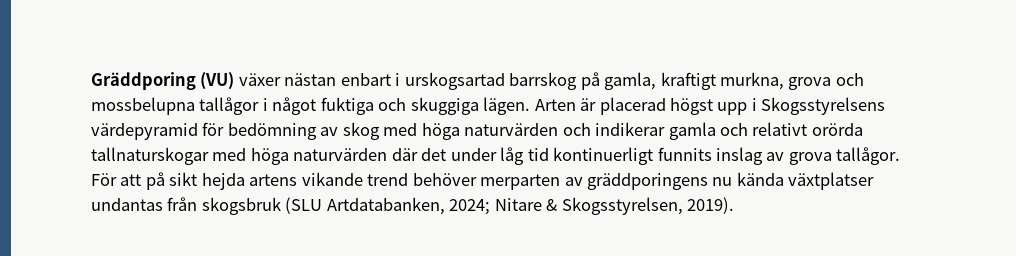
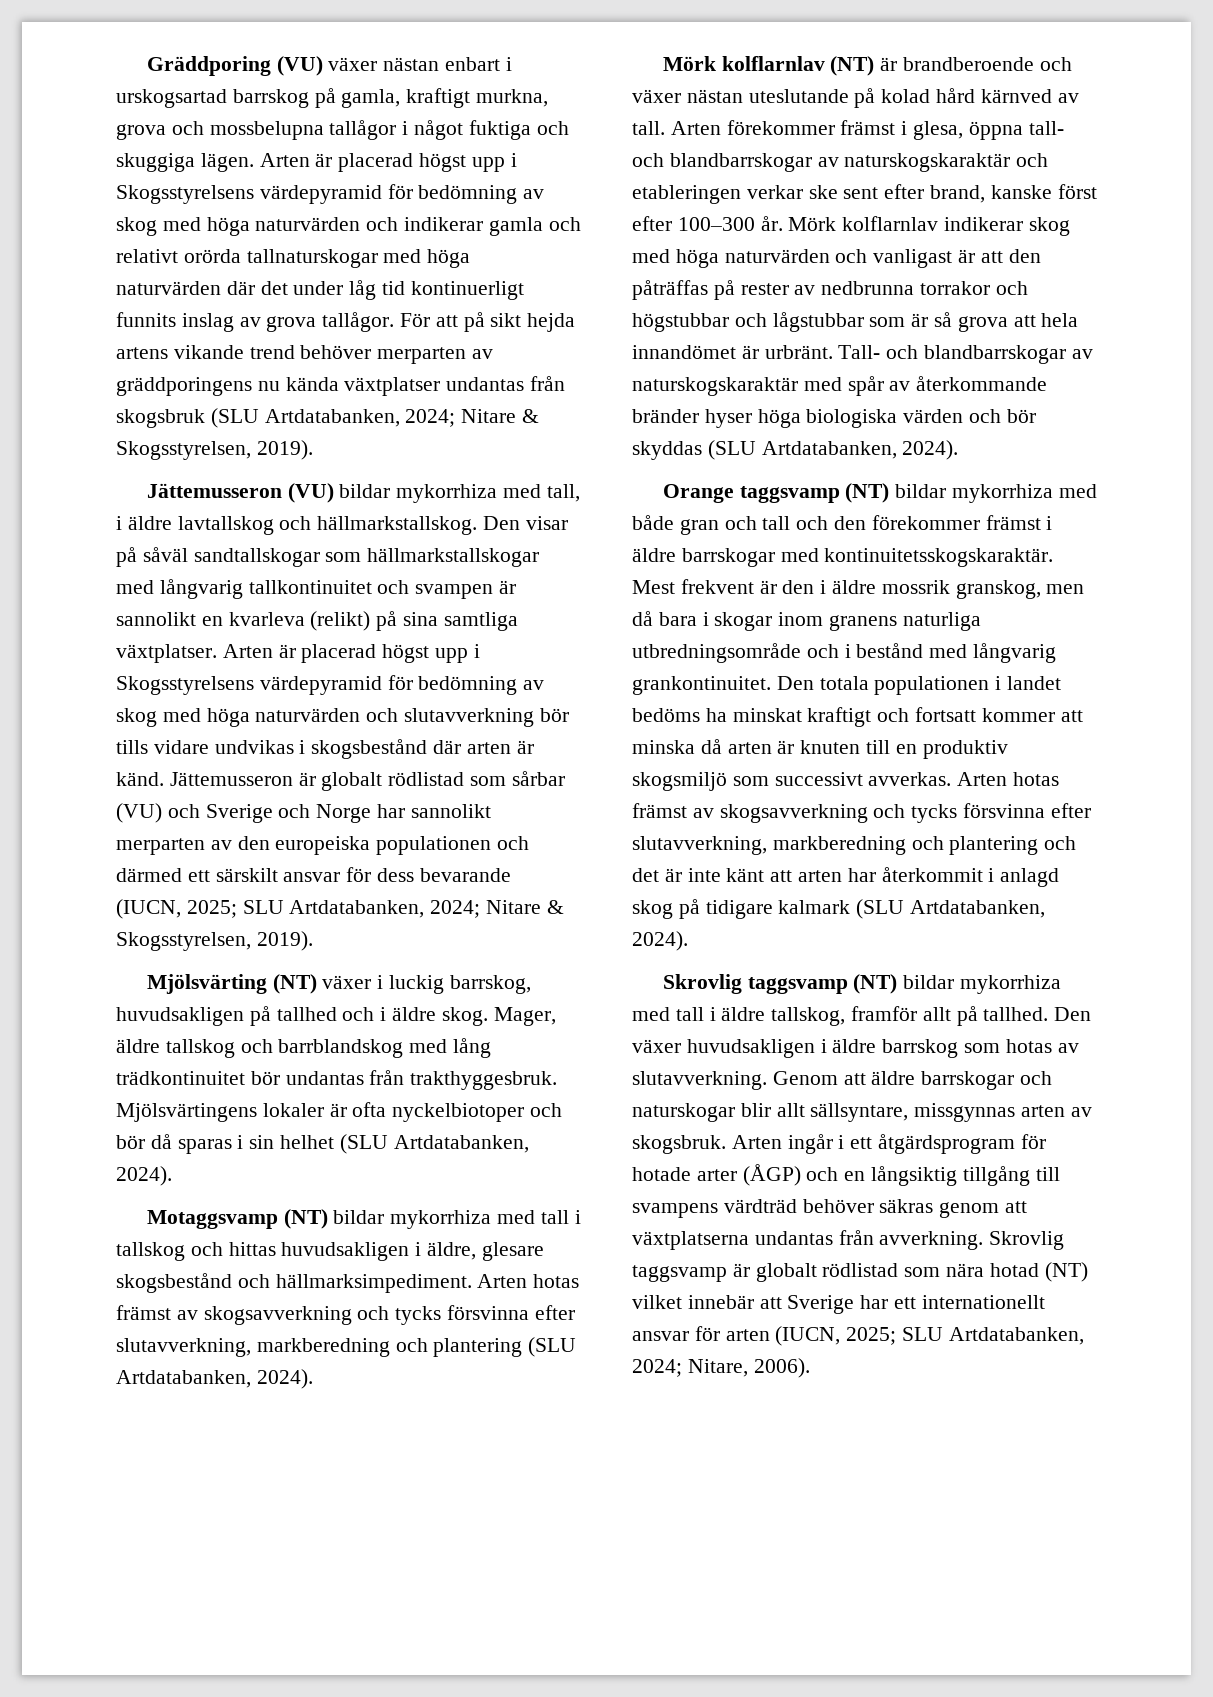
(735, 205) none -> [146,483,580,503] [116,516,568,535] [116,547,540,567] [116,579,517,599] [116,611,518,631] [116,644,480,663] [116,675,545,695] [116,708,569,727] [116,739,534,759] [116,771,565,791] [116,803,491,823] [116,836,530,855] [116,867,511,882] [116,899,564,919] [116,931,313,951] [146,974,531,994] [116,1006,556,1026] [116,1038,492,1058] [116,1070,558,1090] [116,1102,563,1122] [116,1134,529,1154] [116,1166,172,1186] [146,1209,581,1229] [116,1242,544,1261] [116,1273,580,1293] [116,1305,575,1325] [116,1337,577,1357] [116,1369,313,1389] [662,56,1072,76] [632,88,1079,108] [632,120,1064,140] [632,153,1049,172] [632,184,1097,204] [632,216,1070,236] [632,249,1041,268] [632,280,1028,300] [632,312,1079,332] [632,345,1093,364] [632,376,1048,396] [632,409,1036,428] [632,440,959,460] [662,483,1097,503] [632,515,1053,535] [632,548,1054,567] [632,579,1085,599] [632,611,981,631] [632,643,1057,663] [632,676,1062,695] [632,707,1083,727] [632,739,1008,759] [632,772,1060,791] [632,803,1091,823] [632,836,1077,855] [632,867,1060,887] [632,899,1046,919] [632,931,688,951] [662,974,1062,994] [632,1006,1092,1026] [632,1039,1079,1058] [632,1071,1053,1090] [632,1103,1092,1122] [632,1134,1046,1154] [632,1164,1060,1186] [632,1199,1028,1218] [632,1230,1065,1250] [632,1262,1088,1282] [632,1295,1045,1314] [632,1326,1084,1346] [632,1358,810,1378] // Jättemusseron (VU) bildar mykorrhiza med tall, i äldre lavtallskog och hällmarkstallskog. Den visar på såväl sandtallskogar som hällmarkstallskogar med långvarig tallkontinuitet och svampen är sannolikt en kvarleva (relikt) på sina samtliga växtplatser. Arten är placerad högst upp i Skogsstyrelsens värdepyramid för bedömning av skog med höga naturvärden och slutavverkning bör tills vidare undvikas i skogsbestånd där arten är känd. Jättemusseron är globalt rödlistad som sårbar (VU) och Sverige och Norge har sannolikt merparten av den europeiska populationen och därmed ett särskilt ansvar för dess bevarande (IUCN, 2025; SLU Artdatabanken, 2024; Nitare & Skogsstyrelsen, 2019). // Mjölsvärting (NT) växer i luckig barrskog, huvudsakligen på tallhed och i äldre skog. Mager, äldre tallskog och barrblandskog med lång trädkontinuitet bör undantas från trakthyggesbruk. Mjölsvärtingens lokaler är ofta nyckelbiotoper och bör då sparas i sin helhet (SLU Artdatabanken, 2024). // Motaggsvamp (NT) bildar mykorrhiza med tall i tallskog och hittas huvudsakligen i äldre, glesare skogsbestånd och hällmarksimpediment. Arten hotas främst av skogsavverkning och tycks försvinna efter slutavverkning, markberedning och plantering (SLU Artdatabanken, 2024). // Mörk kolflarnlav (NT) är brandberoende och växer nästan uteslutande på kolad hård kärnved av tall. Arten förekommer främst i glesa, öppna tall- och blandbarrskogar av naturskogskaraktär och etableringen verkar ske sent efter brand, kanske först efter 100–300 år. Mörk kolflarnlav indikerar skog med höga naturvärden och vanligast är att den påträffas på rester av nedbrunna torrakor och högstubbar och lågstubbar som är så grova att hela innandömet är urbränt. Tall- och blandbarrskogar av naturskogskaraktär med spår av återkommande bränder hyser höga biologiska värden och bör skyddas (SLU Artdatabanken, 2024). // Orange taggsvamp (NT) bildar mykorrhiza med både gran och tall och den förekommer främst i äldre barrskogar med kontinuitetsskogskaraktär. Mest frekvent är den i äldre mossrik granskog, men då bara i skogar inom granens naturliga utbredningsområde och i bestånd med långvarig grankontinuitet. Den totala populationen i landet bedöms ha minskat kraftigt och fortsatt kommer att minska då arten är knuten till en produktiv skogsmiljö som successivt avverkas. Arten hotas främst av skogsavverkning och tycks försvinna efter slutavverkning, markberedning och plantering och det är inte känt att arten har återkommit i anlagd skog på tidigare kalmark (SLU Artdatabanken, 2024). // Skrovlig taggsvamp (NT) bildar mykorrhiza med tall i äldre tallskog, framför allt på tallhed. Den växer huvudsakligen i äldre barrskog som hotas av slutavverkning. Genom att äldre barrskogar och naturskogar blir allt sällsyntare, missgynnas arten av skogsbruk. Arten ingår i ett åtgärdsprogram för hotade arter (ÅGP) och en långsiktig tillgång till svampens värdträd behöver säkras genom att växtplatserna undantas från avverkning. Skrovlig taggsvamp är globalt rödlistad som nära hotad (NT) vilket innebär att Sverige har ett internationellt ansvar för arten (IUCN, 2025; SLU Artdatabanken, 2024; Nitare, 2006).

